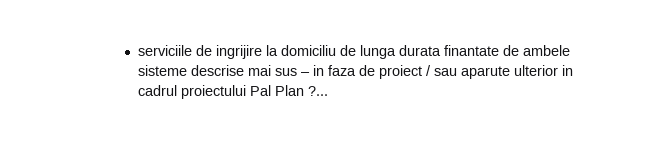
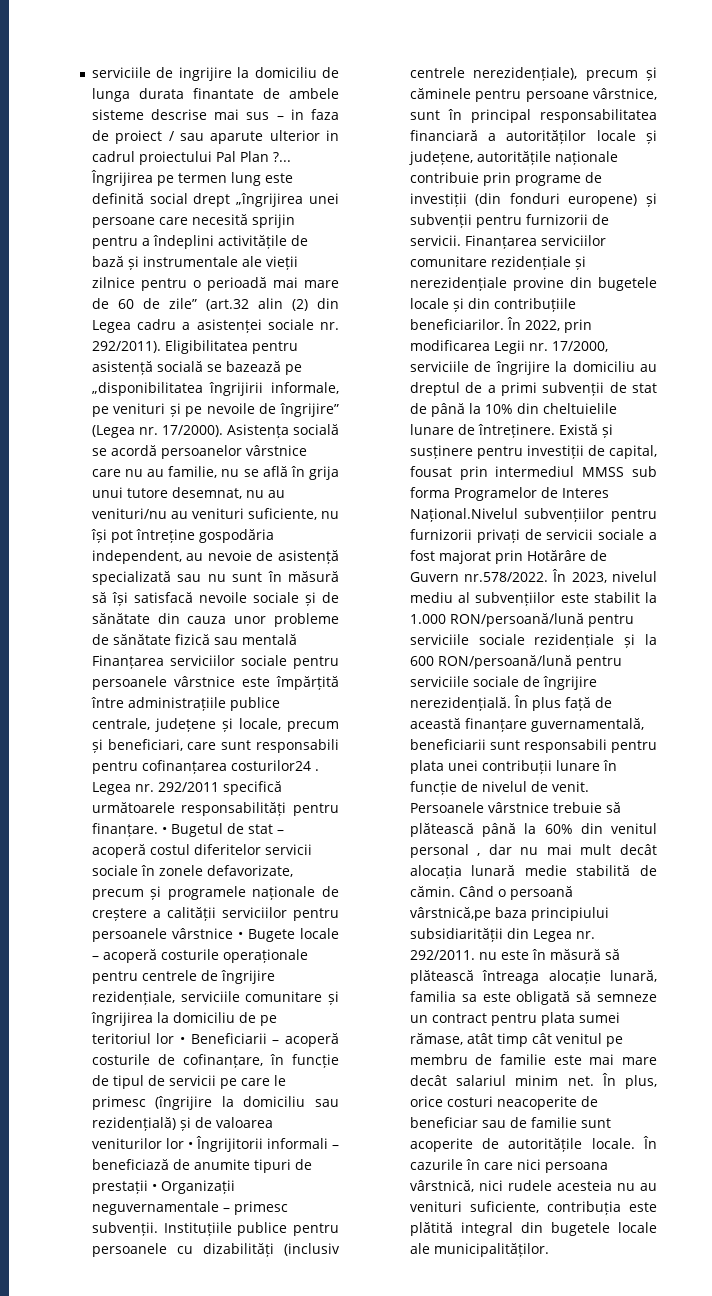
(328, 91) none -> [90,170,293,186] [91,193,339,207] [91,214,295,228] [91,235,308,249] [91,256,298,270] [91,277,339,291] [91,298,339,311] [91,319,339,333] [91,340,298,354] [91,361,302,375] [91,382,339,396] [91,403,339,417] [91,424,339,438] [91,445,307,459] [91,466,339,480] [91,487,285,499] [91,508,339,520] [90,529,274,543] [91,550,339,564] [91,571,339,585] [91,592,339,606] [91,613,339,627] [91,634,297,645] [91,655,339,669] [91,676,339,690] [90,697,280,711] [91,718,339,732] [91,739,339,753] [91,760,319,774] [91,781,282,795] [91,802,339,816] [91,823,284,837] [91,844,312,858] [91,865,293,877] [91,886,339,900] [91,907,339,921] [91,928,339,942] [91,949,308,963] [91,970,275,984] [91,991,339,1005] [90,1012,277,1026] [91,1033,339,1047] [91,1054,339,1068] [91,1075,286,1089] [91,1096,339,1110] [91,1117,273,1131] [91,1136,339,1152] [91,1159,312,1173] [91,1180,235,1194] [91,1201,288,1215] [91,1222,339,1236] [91,1243,340,1257] [409,67,657,81] [409,88,657,102] [409,109,657,123] [409,130,657,144] [408,151,618,165] [409,172,602,186] [409,193,657,207] [409,214,609,228] [409,235,606,249] [409,256,586,270] [409,277,657,291] [409,298,576,312] [409,317,592,333] [409,340,608,354] [409,361,657,375] [409,382,657,396] [409,403,617,417] [409,424,613,438] [409,445,657,459] [409,466,657,480] [409,487,609,501] [409,508,657,522] [409,529,657,543] [409,550,607,564] [409,569,657,583] [409,592,657,606] [409,613,634,627] [409,634,657,648] [409,655,622,669] [409,676,597,690] [409,695,612,711] [409,718,644,732] [409,739,657,753] [409,760,617,774] [409,781,589,795] [409,802,621,813] [409,823,657,837] [409,844,657,858] [409,865,657,879] [409,886,573,900] [409,907,609,921] [409,928,595,942] [409,949,620,960] [409,970,657,984] [409,991,657,1005] [409,1012,620,1026] [409,1033,623,1047] [409,1054,657,1065] [409,1073,657,1089] [409,1096,598,1110] [409,1117,611,1128] [409,1136,657,1152] [409,1159,608,1173] [409,1180,657,1192] [409,1201,657,1215] [409,1222,657,1236] [409,1243,549,1257] Îngrijirea pe termen lung este definită social drept „îngrijirea unei persoane care necesită sprijin pentru a îndeplini activitățile de bază și instrumentale ale vieții zilnice pentru o perioadă mai mare de 60 de zile” (art.32 alin (2) din Legea cadru a asistenței sociale nr. 292/2011). Eligibilitatea pentru asistență socială se bazează pe „disponibilitatea îngrijirii informale, pe venituri și pe nevoile de îngrijire” (Legea nr. 17/2000). Asistența socială se acordă persoanelor vârstnice care nu au familie, nu se află în grija unui tutore desemnat, nu au venituri/nu au venituri suficiente, nu își pot întreține gospodăria independent, au nevoie de asistență specializată sau nu sunt în măsură să își satisfacă nevoile sociale și de sănătate din cauza unor probleme de sănătate fizică sau mentală Finanțarea serviciilor sociale pentru persoanele vârstnice este împărțită între administrațiile publice centrale, județene și locale, precum și beneficiari, care sunt responsabili pentru cofinanțarea costurilor24 . Legea nr. 292/2011 specifică următoarele responsabilități pentru finanțare. • Bugetul de stat – acoperă costul diferitelor servicii sociale în zonele defavorizate, precum și programele naționale de creștere a calității serviciilor pentru persoanele vârstnice • Bugete locale – acoperă costurile operaționale pentru centrele de îngrijire rezidențiale, serviciile comunitare și îngrijirea la domiciliu de pe teritoriul lor • Beneficiarii – acoperă costurile de cofinanțare, în funcție de tipul de servicii pe care le primesc (îngrijire la domiciliu sau rezidențială) și de valoarea veniturilor lor • Îngrijitorii informali – beneficiază de anumite tipuri de prestații • Organizații neguvernamentale – primesc subvenții. Instituțiile publice pentru persoanele cu dizabilități (inclusiv centrele nerezidențiale), precum și căminele pentru persoane vârstnice, sunt în principal responsabilitatea financiară a autorităților locale și județene, autoritățile naționale contribuie prin programe de investiții (din fonduri europene) și subvenții pentru furnizorii de servicii. Finanțarea serviciilor comunitare rezidențiale și nerezidențiale provine din bugetele locale și din contribuțiile beneficiarilor. În 2022, prin modificarea Legii nr. 17/2000, serviciile de îngrijire la domiciliu au dreptul de a primi subvenții de stat de până la 10% din cheltuielile lunare de întreținere. Există și susținere pentru investiții de capital, fousat prin intermediul MMSS sub forma Programelor de Interes Național.Nivelul subvențiilor pentru furnizorii privați de servicii sociale a fost majorat prin Hotărâre de Guvern nr.578/2022. În 2023, nivelul mediu al subvențiilor este stabilit la 1.000 RON/persoană/lună pentru serviciile sociale rezidențiale și la 600 RON/persoană/lună pentru serviciile sociale de îngrijire nerezidențială. În plus față de această finanțare guvernamentală, beneficiarii sunt responsabili pentru plata unei contribuții lunare în funcție de nivelul de venit. Persoanele vârstnice trebuie să plătească până la 60% din venitul personal , dar nu mai mult decât alocația lunară medie stabilită de cămin. Când o persoană vârstnică,pe baza principiului subsidiarității din Legea nr. 292/2011. nu este în măsură să plătească întreaga alocație lunară, familia sa este obligată să semneze un contract pentru plata sumei rămase, atât timp cât venitul pe membru de familie este mai mare decât salariul minim net. În plus, orice costuri neacoperite de beneficiar sau de familie sunt acoperite de autoritățile locale. În cazurile în care nici persoana vârstnică, nici rudele acesteia nu au venituri suficiente, contribuția este plătită integral din bugetele locale ale municipalităților.

